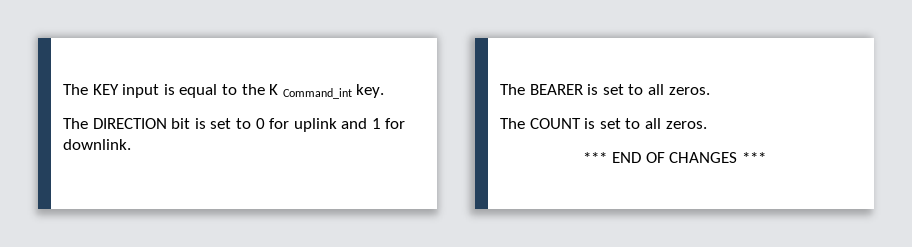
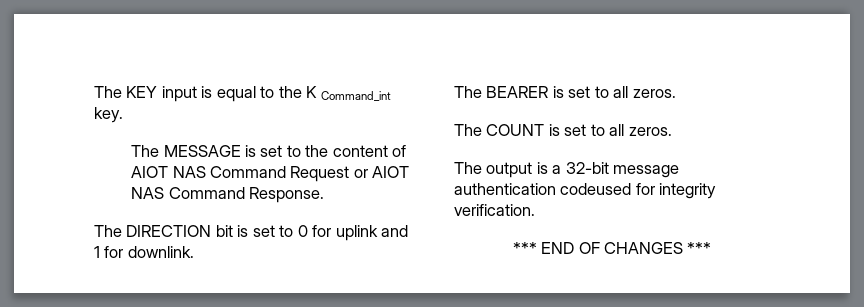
(385, 91) none -> [131,145,407,157] [131,166,410,182] [131,187,325,203] // The MESSAGE is set to the content of AIOT NAS Command Request or AIOT NAS Command Response.
(707, 125) none -> [454,162,680,178] [454,183,717,199] [454,204,535,216] // The output is a 32-bit message authentication codeused for integrity verification.

